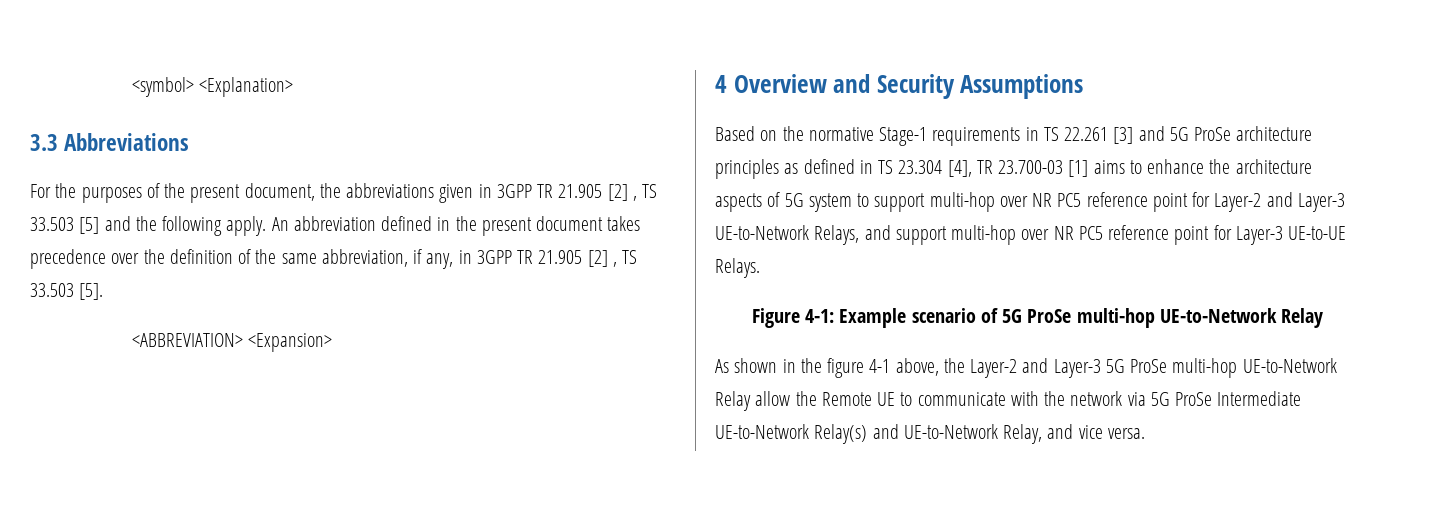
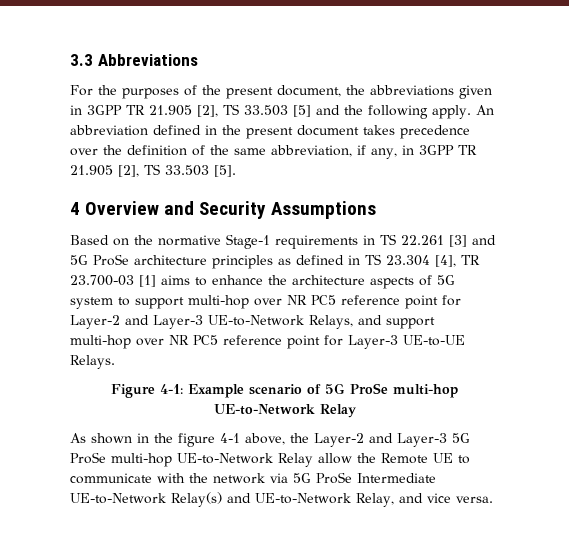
[131,77,294,97] <symbol> <Explanation> // -> (70, 60) none
[607,184,637,201] [2] , -> [197,105,218,117] [2],
[587,250,617,267] [2] , -> [118,165,139,177] [2],
[131,333,333,352] // <ABBREVIATION> <Expansion> -> (236, 171) none

